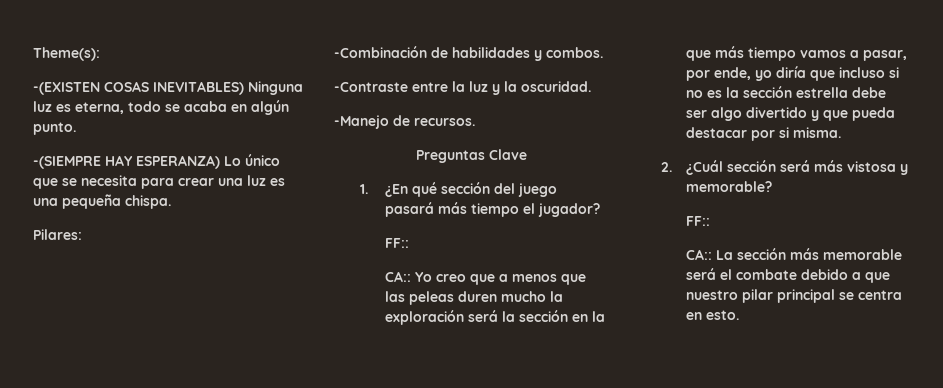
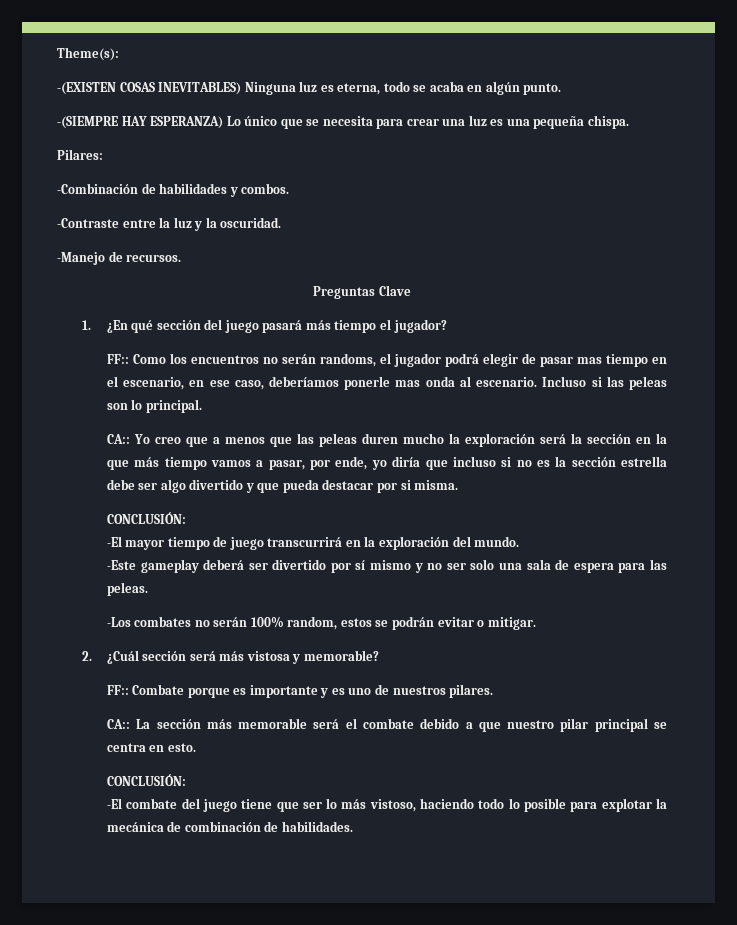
(410, 243) none -> [132,353,667,367] [106,376,668,390] [106,399,202,413] Como los encuentros no serán randoms, el jugador podrá elegir de pasar mas tiempo en el escenario, en ese caso, deberíamos ponerle mas onda al escenario. Incluso si las peleas son lo principal.
(842, 132) none -> [106,512,186,524] [106,536,520,550] [106,559,668,573] [106,582,148,596] [106,616,536,630] // CONCLUSIÓN: // -El mayor tiempo de juego transcurrirá en la exploración del mundo. // -Este gameplay deberá ser divertido por sí mismo y no ser solo una sala de espera para las peleas. // -Los combates no serán 100% random, estos se podrán evitar o mitigar.
(711, 221) none -> [132,684,494,698] Combate porque es importante y es uno de nuestros pilares.
(740, 315) none -> [106,774,186,786] [106,798,667,812] [106,821,353,832] // CONCLUSIÓN: // -El combate del juego tiene que ser lo más vistoso, haciendo todo lo posible para explotar la mecánica de combinación de habilidades.

